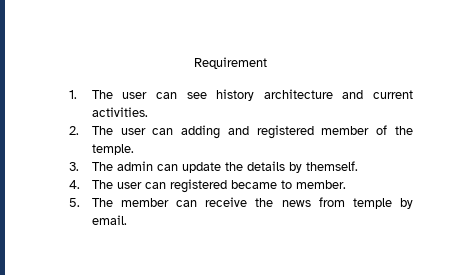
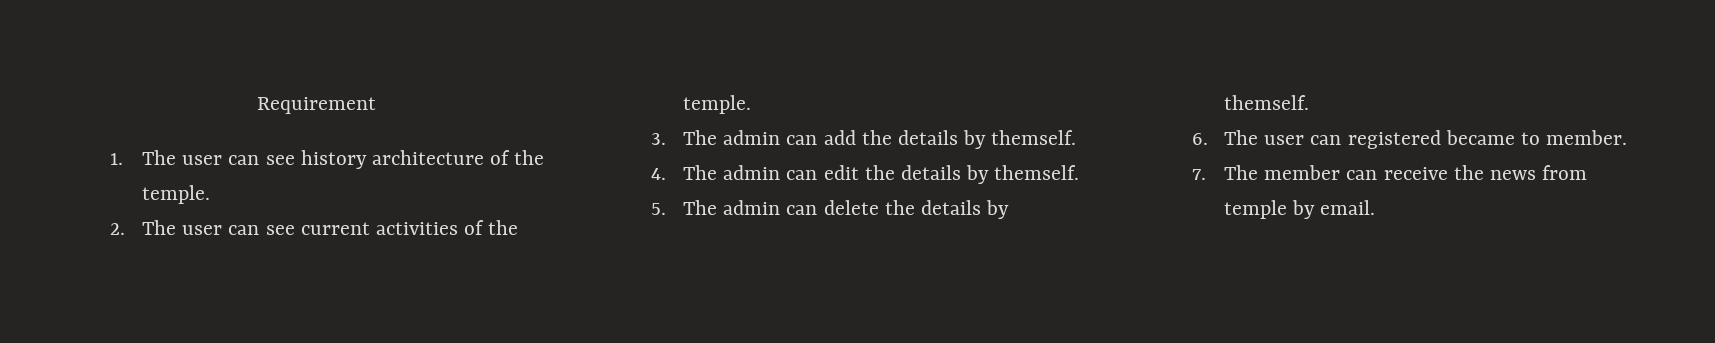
[342,90,413,99] [91,107,148,117] and current activities. -> [490,150,545,165] [141,185,210,204] of the temple.
[181,125,370,139] adding and registered member -> [265,222,458,235] see current activities
[181,161,358,173] [69,180,81,189] update the details by themself. // 4. -> [823,130,1077,149] [650,165,1080,184] [650,200,1010,219] [1223,95,1309,110] [1191,133,1208,145] add the details by themself. // 4. The admin can edit the details by themself. // 5. The admin can delete the details by themself. // 6.
[69,198,81,207] 5. -> [1191,169,1206,180] 7.

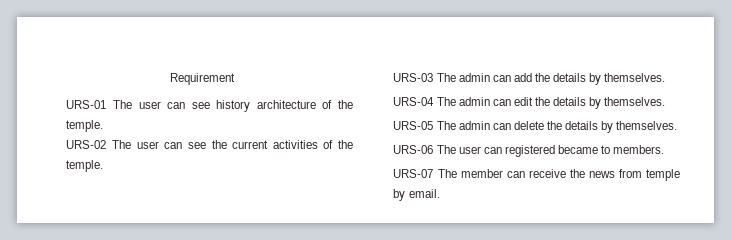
[109,153,123,165] 1. -> [66,100,107,109] URS-01
[109,220,295,235] 2. The user can see -> [66,140,227,149] URS-02 The user can see the
[650,133,666,145] 3. -> [393,73,434,82] URS-03
[991,130,1077,145] [650,168,666,180] themself. // 4. -> [604,73,666,82] [393,97,435,106] themselves. // URS-04
[994,165,1080,180] [650,203,666,215] themself. // 5. -> [604,97,666,106] [393,121,434,130] themselves. // URS-05
[1223,95,1309,110] [1191,133,1208,145] themself. // 6. -> [616,121,678,130] [393,145,434,154] themselves. // URS-06
[1546,130,1628,145] [1191,169,1206,180] member. // 7. -> [613,145,665,154] [393,169,434,178] members. // URS-07

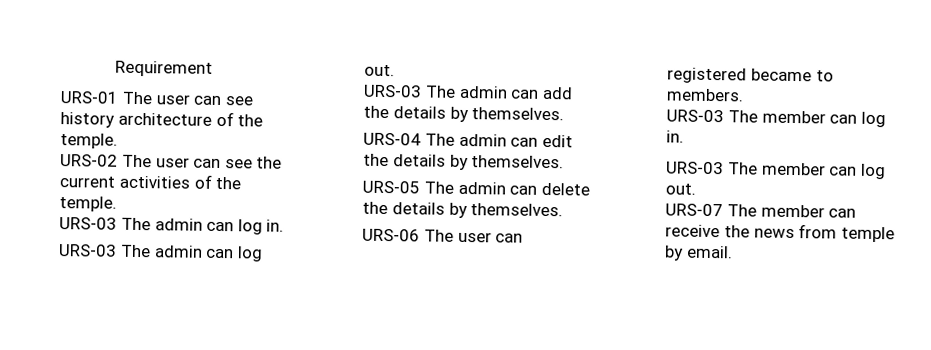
(104, 166) none -> [59,217,285,235] [58,244,263,262] [364,64,396,77] // URS-03 The admin can log in. // URS-03 The admin can log out.
(665, 149) none -> [666,109,886,128] [666,130,685,143] [666,161,886,180] [665,183,697,195] // URS-03 The member can log in. // URS-03 The member can log out.

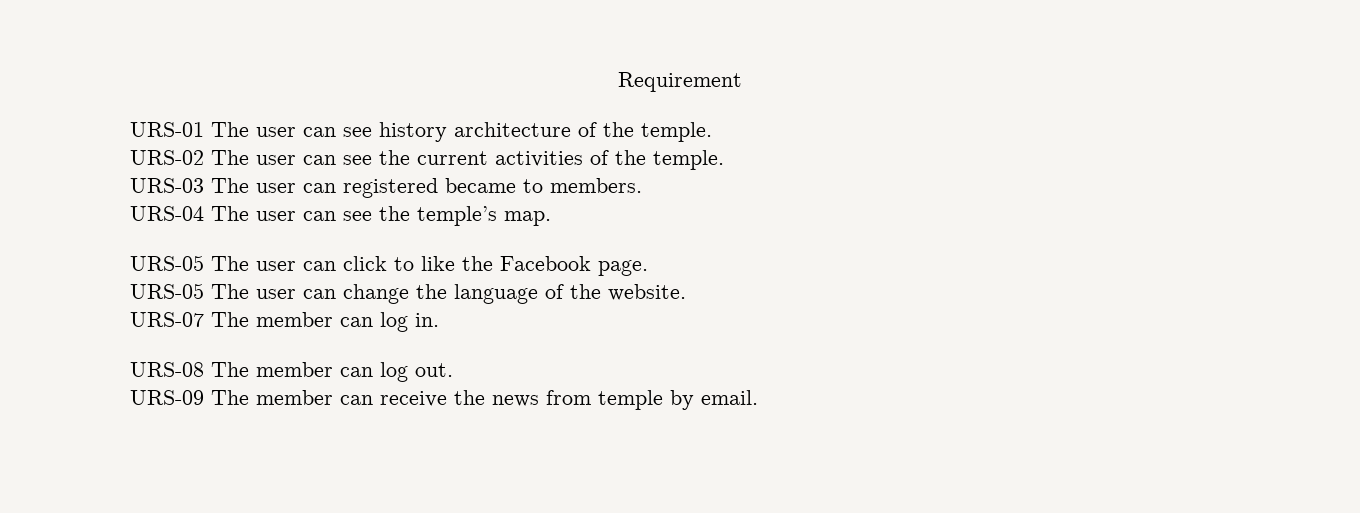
[154,218,285,235] [58,244,263,262] [364,64,396,77] [363,84,573,100] [363,105,565,123] [363,132,573,148] [363,153,565,171] [362,180,590,196] [362,201,564,219] [362,228,454,242] admin can log in. // URS-03 The admin can log out. // URS-03 The admin can add the details by themselves. // URS-04 The admin can edit the details by themselves. // URS-05 The admin can delete the details by themselves. // URS-06 The -> (250, 185) none
[666,109,725,123] URS-03 -> [130,206,552,226] [130,255,649,276] [130,283,687,304] [130,312,205,327] URS-04 The user can see the temple’s map. // URS-05 The user can click to like the Facebook page. // URS-05 The user can change the language of the website. // URS-07
[666,161,725,175] URS-03 -> [130,362,205,377] URS-08
[665,203,724,217] URS-07 -> [130,390,205,405] URS-09

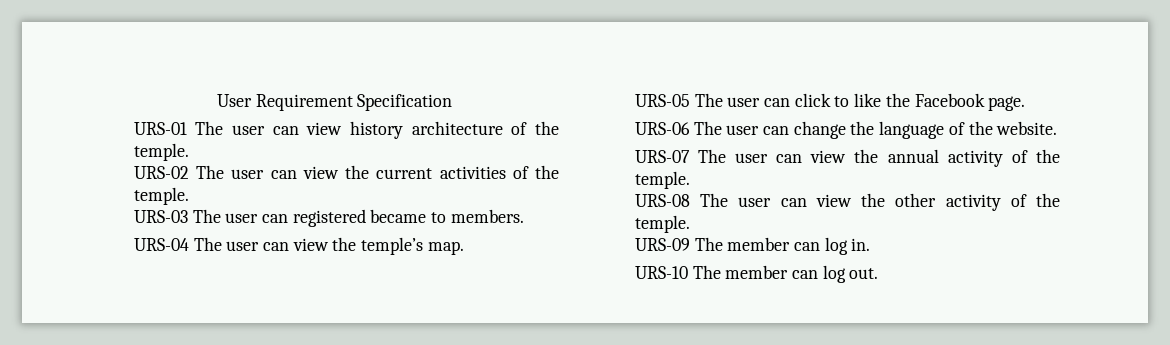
(618, 82) none -> [216,94,252,107] User
(742, 82) none -> [357,94,453,111] Specification
[343,127,373,137] see -> [306,122,343,135] view
[343,155,373,165] see -> [302,166,339,179] view
[343,211,373,221] see -> [292,238,329,251] view
[130,283,205,299] URS-05 -> [634,122,690,135] URS-06
(250, 319) none -> [735,149,1060,167] [634,171,690,189] [634,193,1060,211] [634,215,690,233] [634,237,723,251] user can view the annual activity of the temple. // URS-08 The user can view the other activity of the temple. // URS-09 The
[130,362,205,377] URS-08 -> [634,266,688,279] URS-10
[130,390,759,410] // URS-09 The member can receive the news from temple by email. -> (879, 273) none

